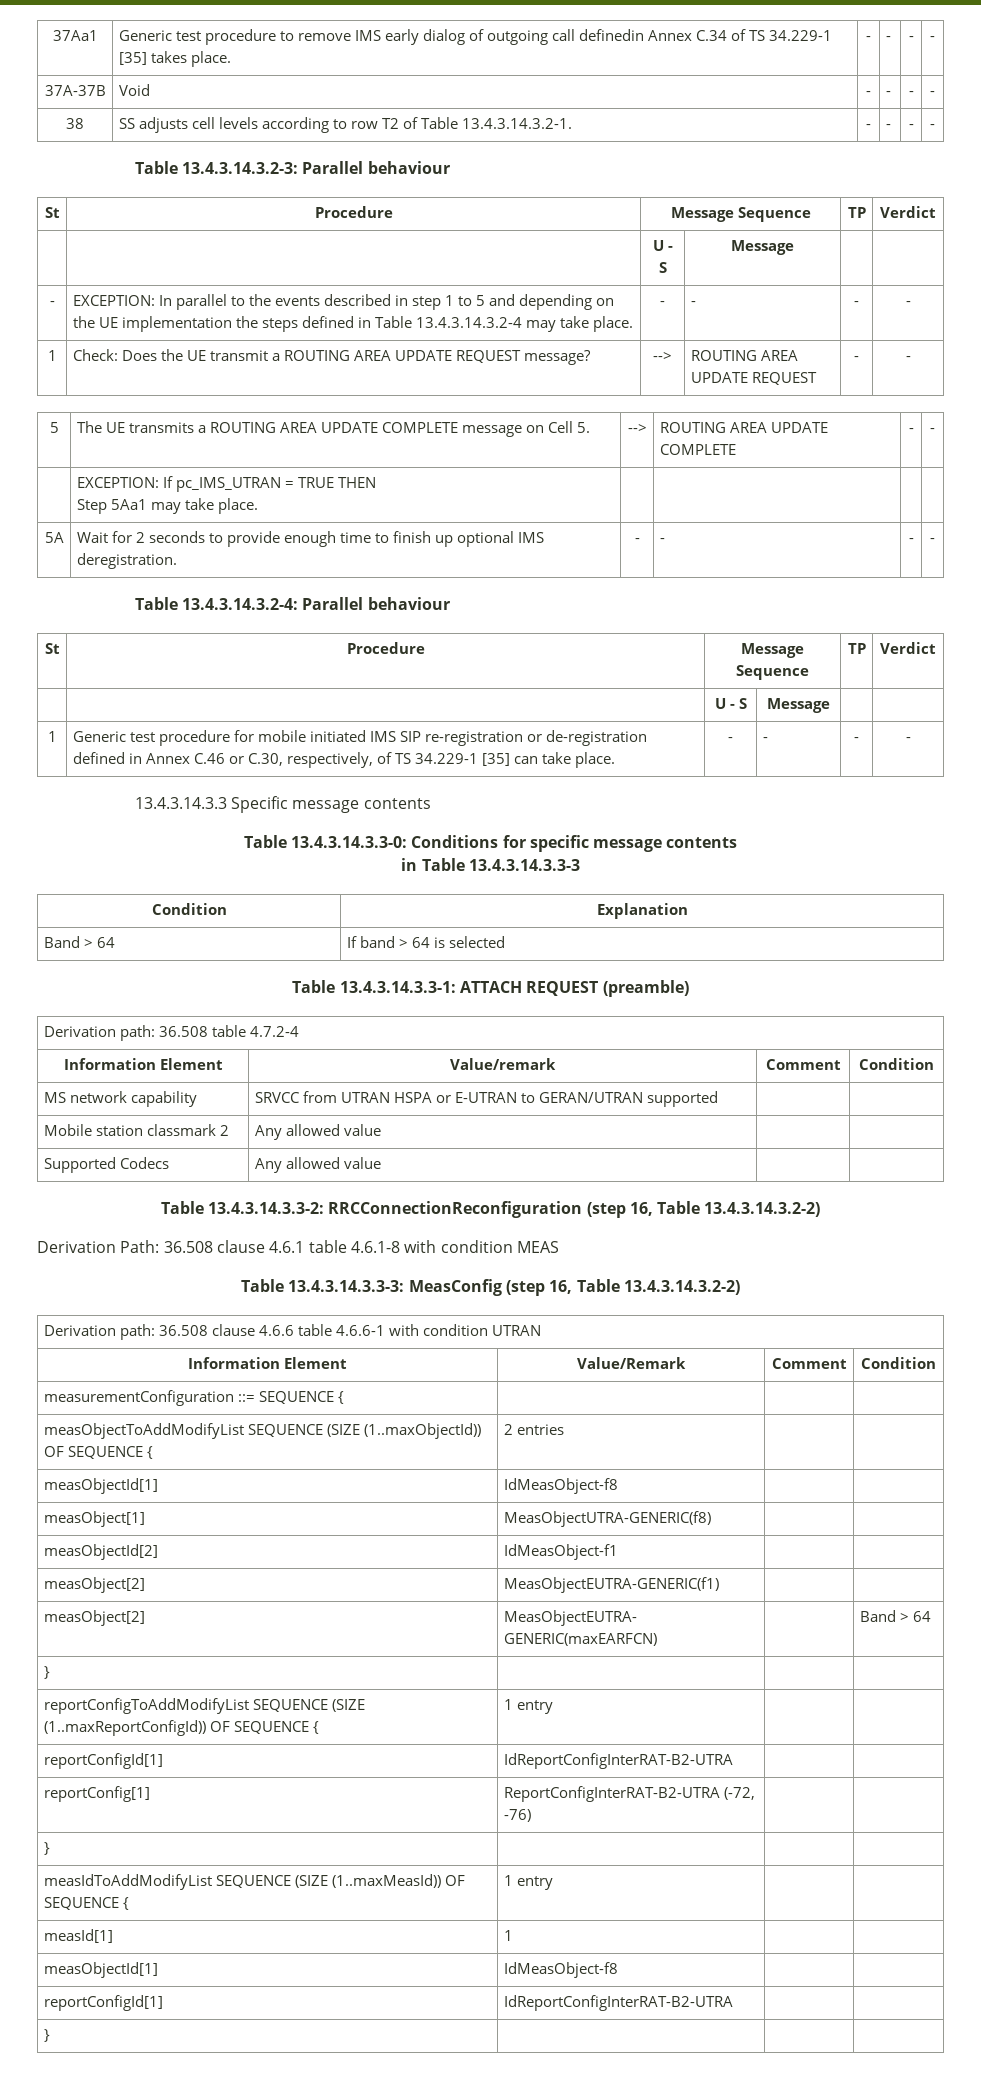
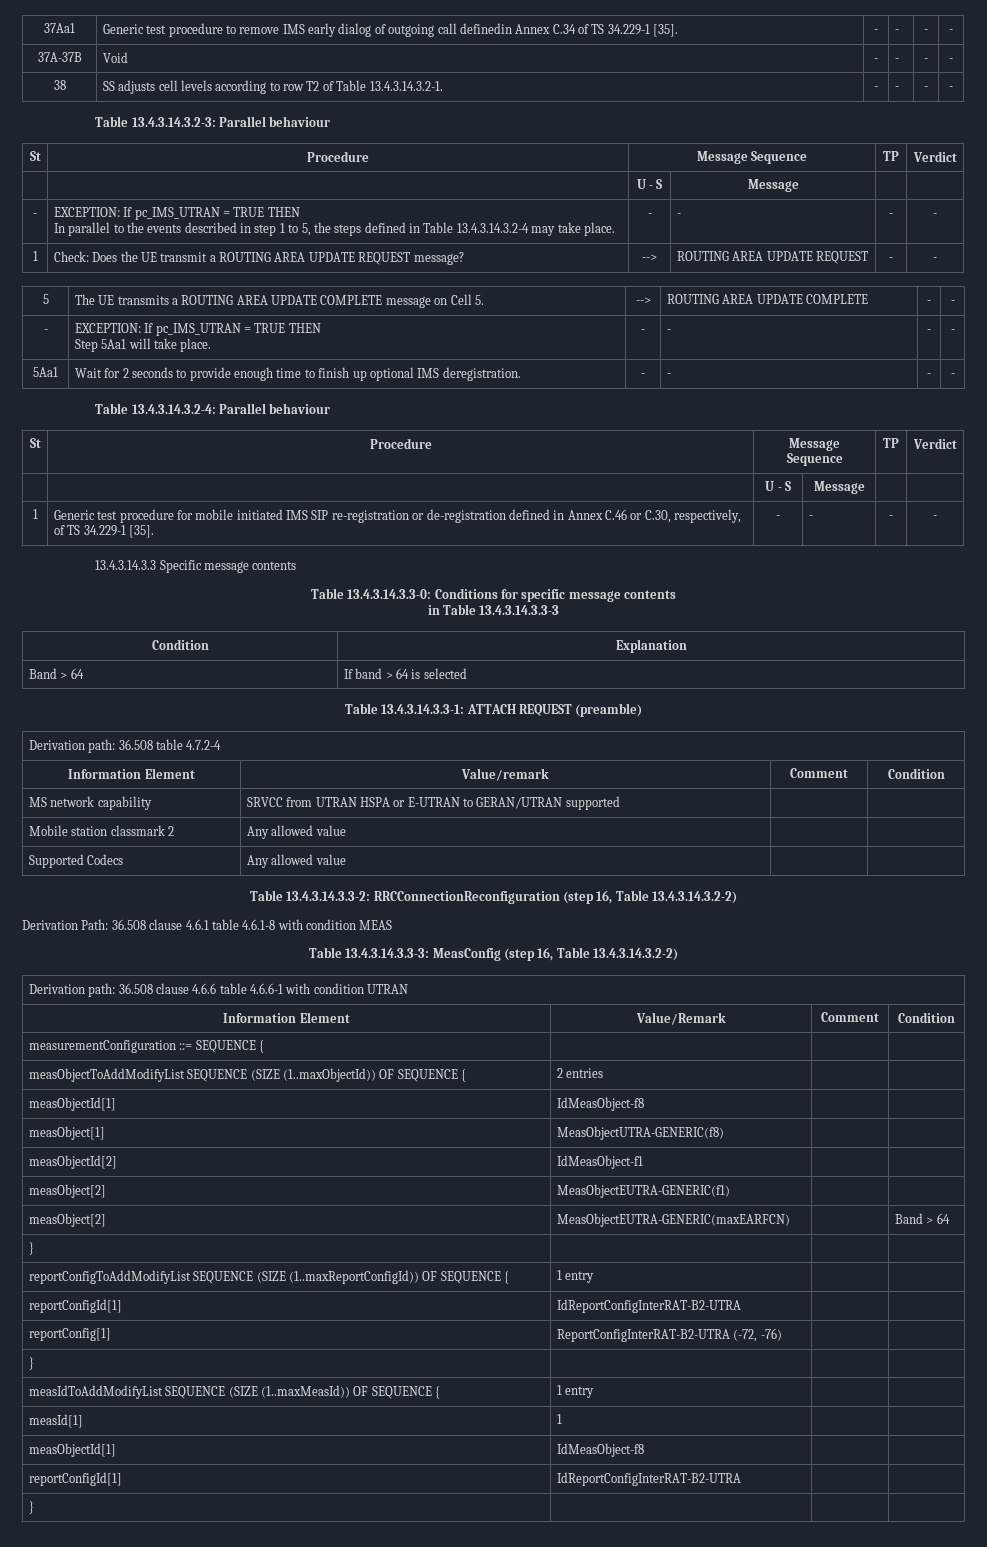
[118,51,231,67] [35] takes place. -> [653,24,679,37] [35].
(155, 300) none -> [123,207,300,220] If pc_IMS_UTRAN = TRUE THEN //
[475,294,614,310] [72,316,232,332] 5 and depending on the UE implementation -> [301,223,311,236] 5,
(935, 430) none -> [43,329,48,333] -
[150,498,258,514] [44,532,64,543] may take place. | | | | // 5A -> [128,338,212,352] [641,329,645,333] [666,329,671,333] [927,329,931,333] [950,329,955,333] [33,367,58,377] will take place. | - | - | - | - // 5Aa1
[481,752,615,768] [35] can take place. -> [128,525,154,538] [35].

